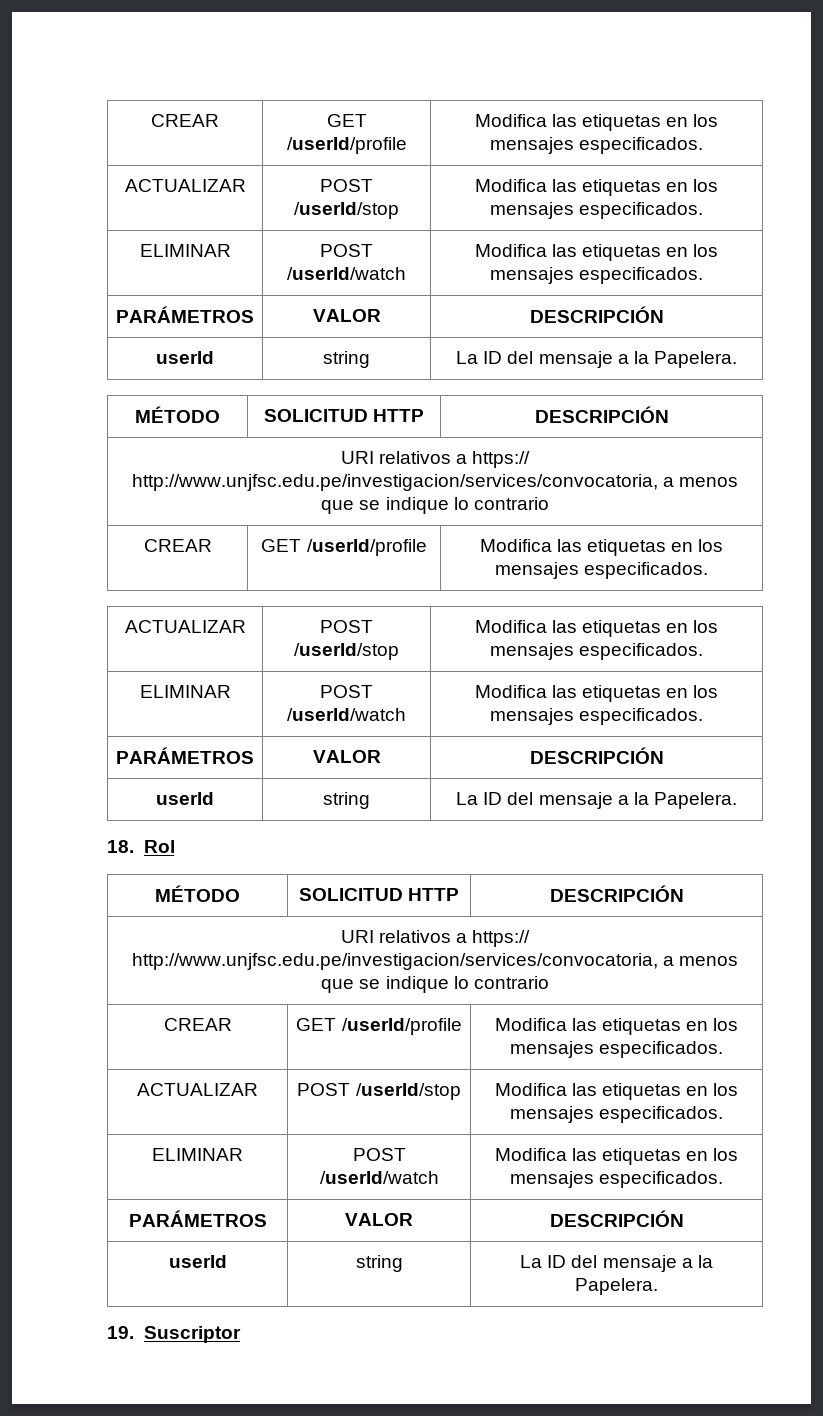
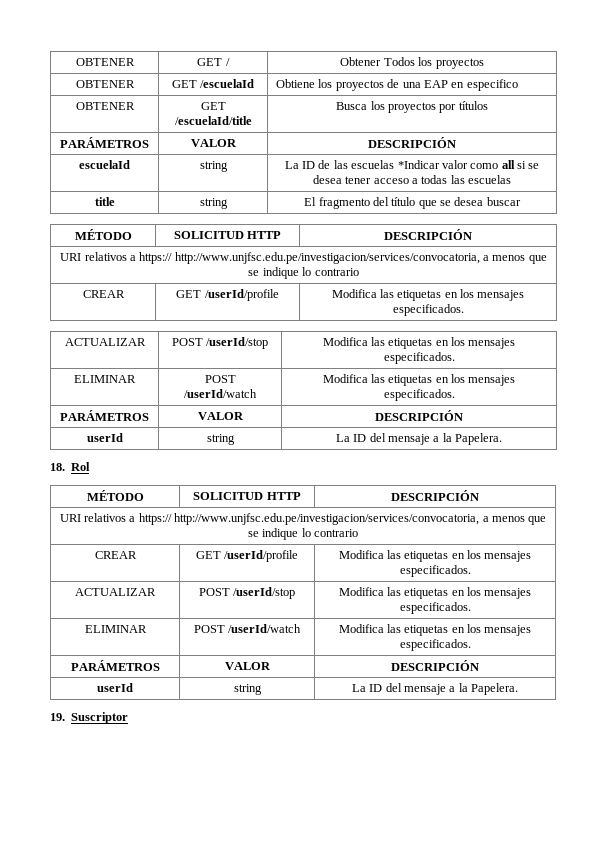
[151,114,219,127] [326,114,367,127] [286,137,407,154] [474,114,719,131] [489,137,704,154] [124,179,246,192] [320,179,373,192] [294,202,399,219] [474,179,719,196] [489,202,704,219] [139,244,231,257] [320,244,373,257] [287,267,406,280] [474,244,719,261] [489,267,704,284] [116,306,254,323] [312,309,381,322] [529,306,664,323] [156,351,214,364] [323,351,370,368] [456,351,737,368] CREAR | GET /userId/profile | Modifica las etiquetas en los mensajes especificados. // ACTUALIZAR | POST /userId/stop | Modifica las etiquetas en los mensajes especificados. // ELIMINAR | POST /userId/watch | Modifica las etiquetas en los mensajes especificados. // PARÁMETROS | VALOR | DESCRIPCIÓN // userId | string | La ID del mensaje a la Papelera. -> [75,58,135,66] [197,58,230,66] [340,57,484,69] [75,80,135,88] [171,79,255,88] [276,79,518,91] [75,102,135,110] [200,102,226,110] [174,116,252,125] [336,101,488,113] [60,137,149,148] [190,139,237,147] [368,137,456,148] [79,160,130,169] [199,161,228,172] [284,160,540,169] [312,175,512,184] [94,197,115,206] [199,198,228,209] [304,197,521,209] OBTENER | GET / | Obtener Todos los proyectos // OBTENER | GET /escuelaId | Obtiene los proyectos de una EAP en especifico // OBTENER | GET /escuelaId/title | Busca los proyectos por títulos // PARÁMETROS | VALOR | DESCRIPCIÓN // escuelaId | string | La ID de las escuelas *Indicar valor como all si se desea tener acceso a todas las escuelas // title | string | El fragmento del título que se desea buscar

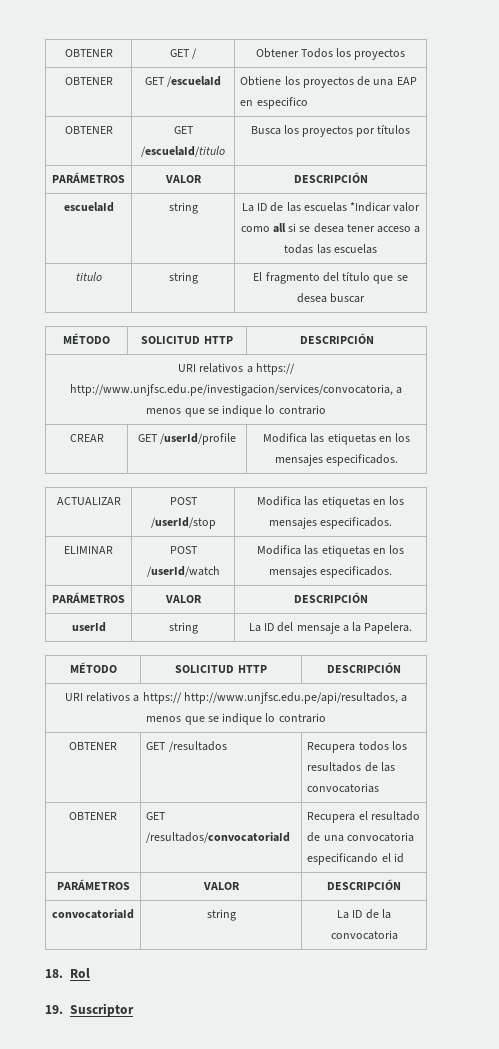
[174,116,252,125] /escuelaId/title -> [141,146,225,157] /escuelaId/titulo
[94,197,115,206] title -> [75,272,102,281] titulo
[50,462,91,471] [86,490,144,501] [193,492,301,500] [391,490,479,501] [59,513,547,525] [247,528,359,540] [94,551,137,559] [195,550,299,562] [338,550,532,562] [399,565,471,577] [75,588,156,596] [198,587,296,599] [338,587,532,599] [399,602,471,614] [84,625,147,633] [193,624,302,633] [338,624,532,636] [399,639,471,651] [70,660,160,671] [224,662,271,670] [391,660,479,671] [97,683,133,692] [233,684,262,695] [351,683,519,695] // 18. Rol // MÉTODO | SOLICITUD HTTP | DESCRIPCIÓN // URI relativos a https:// http://www.unjfsc.edu.pe/investigacion/services/convocatoria, a menos que se indique lo contrario // CREAR | GET /userId/profile | Modifica las etiquetas en los mensajes especificados. // ACTUALIZAR | POST /userId/stop | Modifica las etiquetas en los mensajes especificados. // ELIMINAR | POST /userId/watch | Modifica las etiquetas en los mensajes especificados. // PARÁMETROS | VALOR | DESCRIPCIÓN // userId | string | La ID del mensaje a la Papelera. -> [69,662,117,673] [175,665,267,673] [327,662,401,673] [64,692,408,704] [146,713,326,725] [69,742,117,750] [146,741,227,752] [307,741,407,753] [307,762,395,772] [307,783,380,793] [69,812,117,820] [146,812,167,820] [146,832,291,843] [307,811,420,823] [307,832,414,842] [307,853,404,865] [56,879,130,890] [202,882,240,890] [327,879,401,890] [52,909,134,919] [206,909,236,921] [337,909,391,919] [330,930,398,940] [45,968,90,978] // MÉTODO | SOLICITUD HTTP | DESCRIPCIÓN // URI relativos a https:// http://www.unjfsc.edu.pe/api/resultados, a menos que se indique lo contrario // OBTENER | GET /resultados | Recupera todos los resultados de las convocatorias // OBTENER | GET /resultados/convocatoriaId | Recupera el resultado de una convocatoria especificando el id // PARÁMETROS | VALOR | DESCRIPCIÓN // convocatoriaId | string | La ID de la convocatoria // 18. Rol

